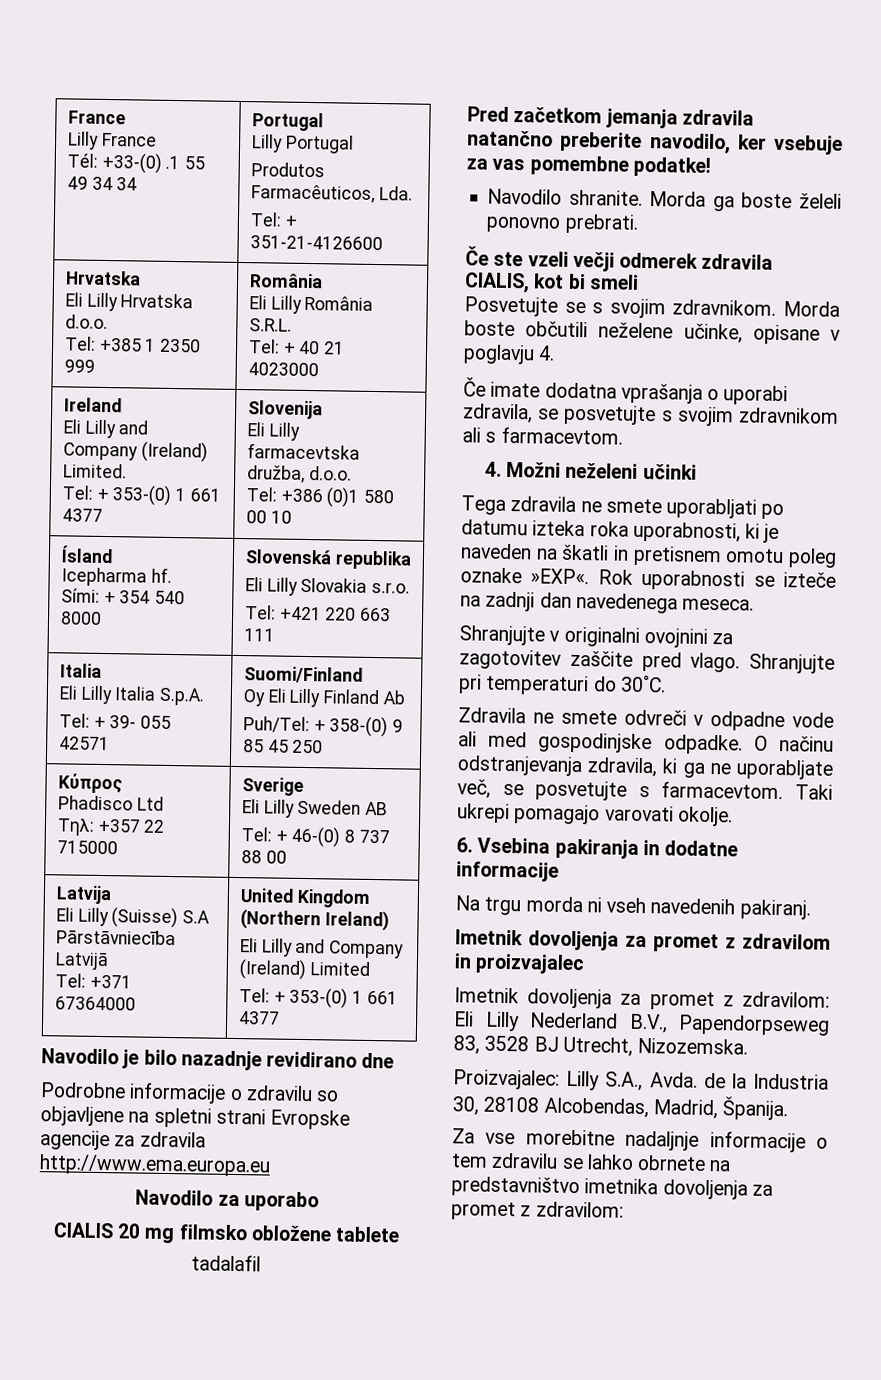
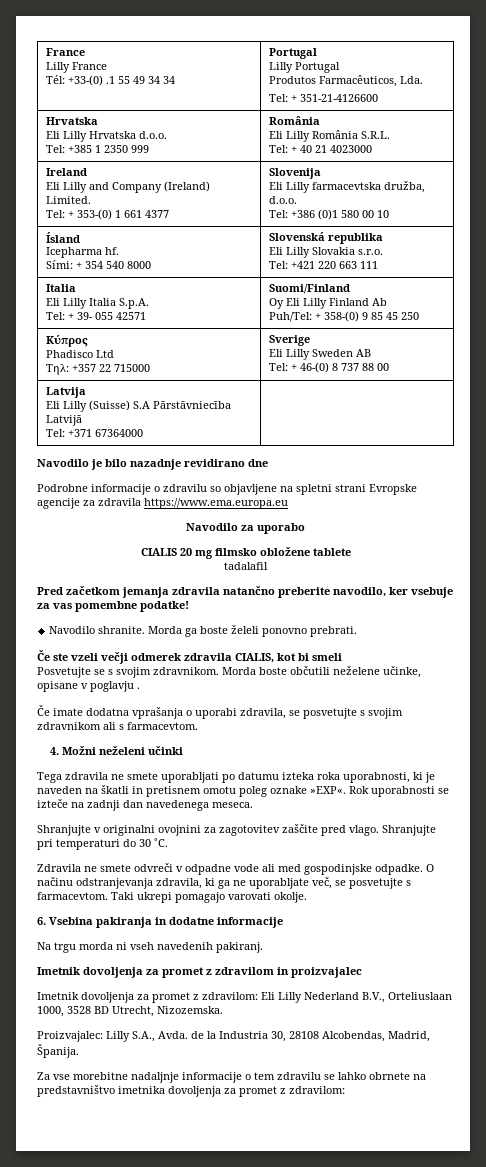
[239,888,371,908] [239,909,389,932] [239,938,404,959] [238,959,370,981] [238,987,398,1009] [238,1011,280,1025] United Kingdom (Northern Ireland) // Eli Lilly and Company (Ireland) Limited // Tel: + 353-(0) 1 661 4377 -> (143, 433) none
[39,1154,271,1177] http://www.ema.europa.eu -> [144,498,288,509] https://www.ema.europa.eu
[538,345,556,361] 4. -> [137,687,140,689] .
[619,674,666,693] 30˚C. -> [139,838,168,847] 30 ˚C.
[678,1014,830,1036] [453,1035,559,1055] Papendorpseweg 83, 3528 BJ -> [388,992,452,1000] [37,1006,109,1017] Orteliuslaan 1000, 3528 BD

